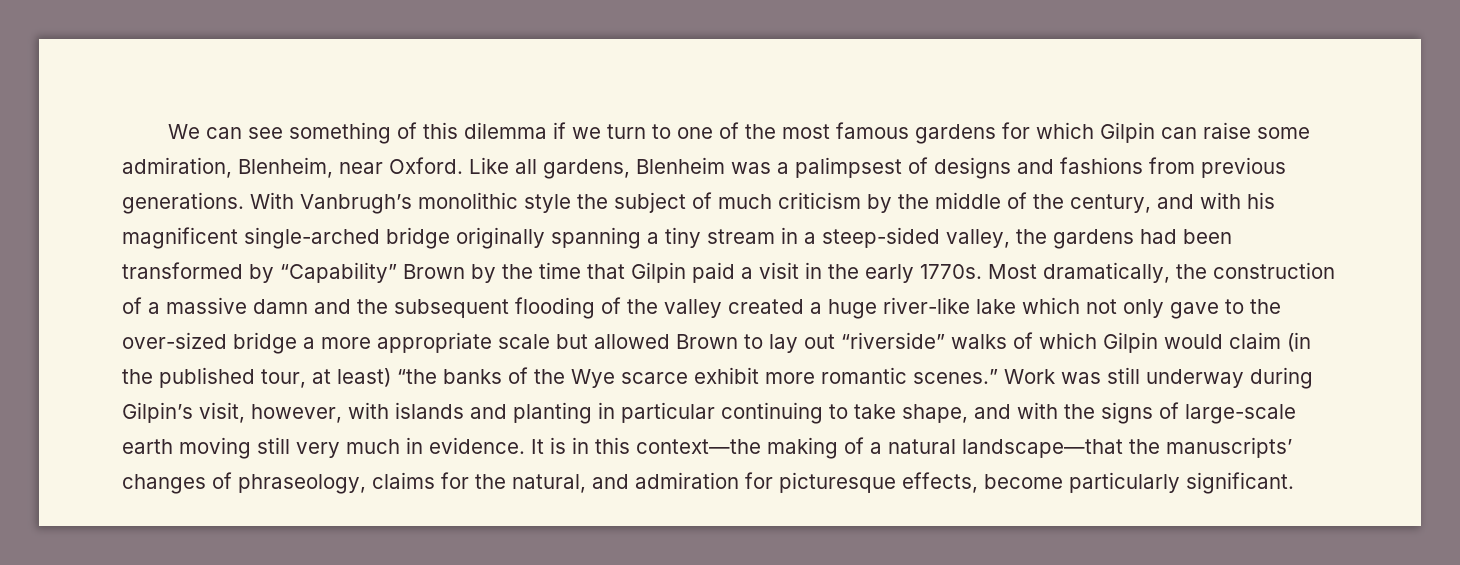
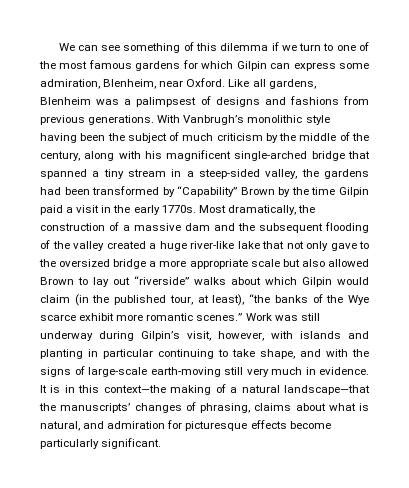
[1203,122,1252,139] raise -> [293,62,336,71] express
(571, 203) none -> [40,133,106,143] having been
[1157,194,1194,209] and -> [84,151,115,161] along
[456,227,641,249] originally spanning -> [347,151,370,159] [40,169,87,179] that spanned
[587,264,625,279] that -> (336, 191) none
[253,299,308,314] damn -> [185,223,210,231] dam
[1022,297,1080,314] which -> [262,241,284,249] that
[122,332,227,349] over-sized -> [59,259,111,267] oversized
(588, 341) none -> [301,259,325,267] also
[1013,332,1033,349] of -> [231,277,261,285] about
[337,368,391,387] least) -> [212,294,245,306] least),
[122,437,251,459] earth moving -> [150,367,221,377] earth-moving
[238,472,506,494] phraseology, claims for the -> [200,403,369,413] phrasing, claims about what is
[902,472,978,493] effects, -> [250,420,287,429] effects

